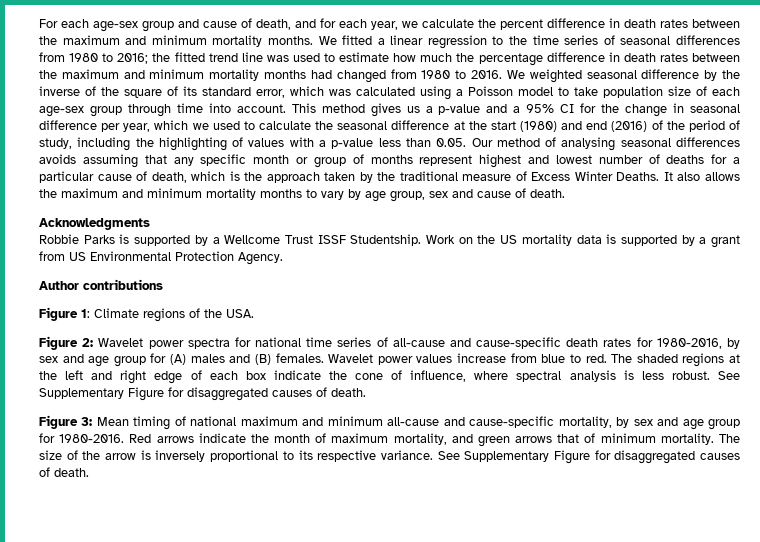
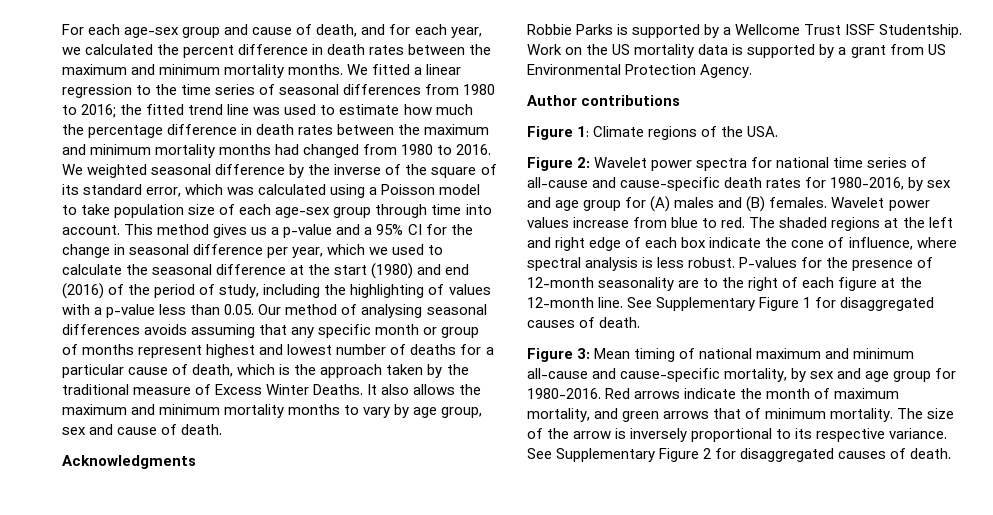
[422,19,474,28] calculate -> [85,44,154,55] calculated
[717,371,740,380] [39,387,164,401] See Supplementary Figure -> [739,257,934,271] [527,277,922,291] [527,297,812,311] P-values for the presence of 12-month seasonality are to the right of each figure at the 12-month line. See Supplementary Figure 1
(590, 457) none -> [703,448,712,459] 2

